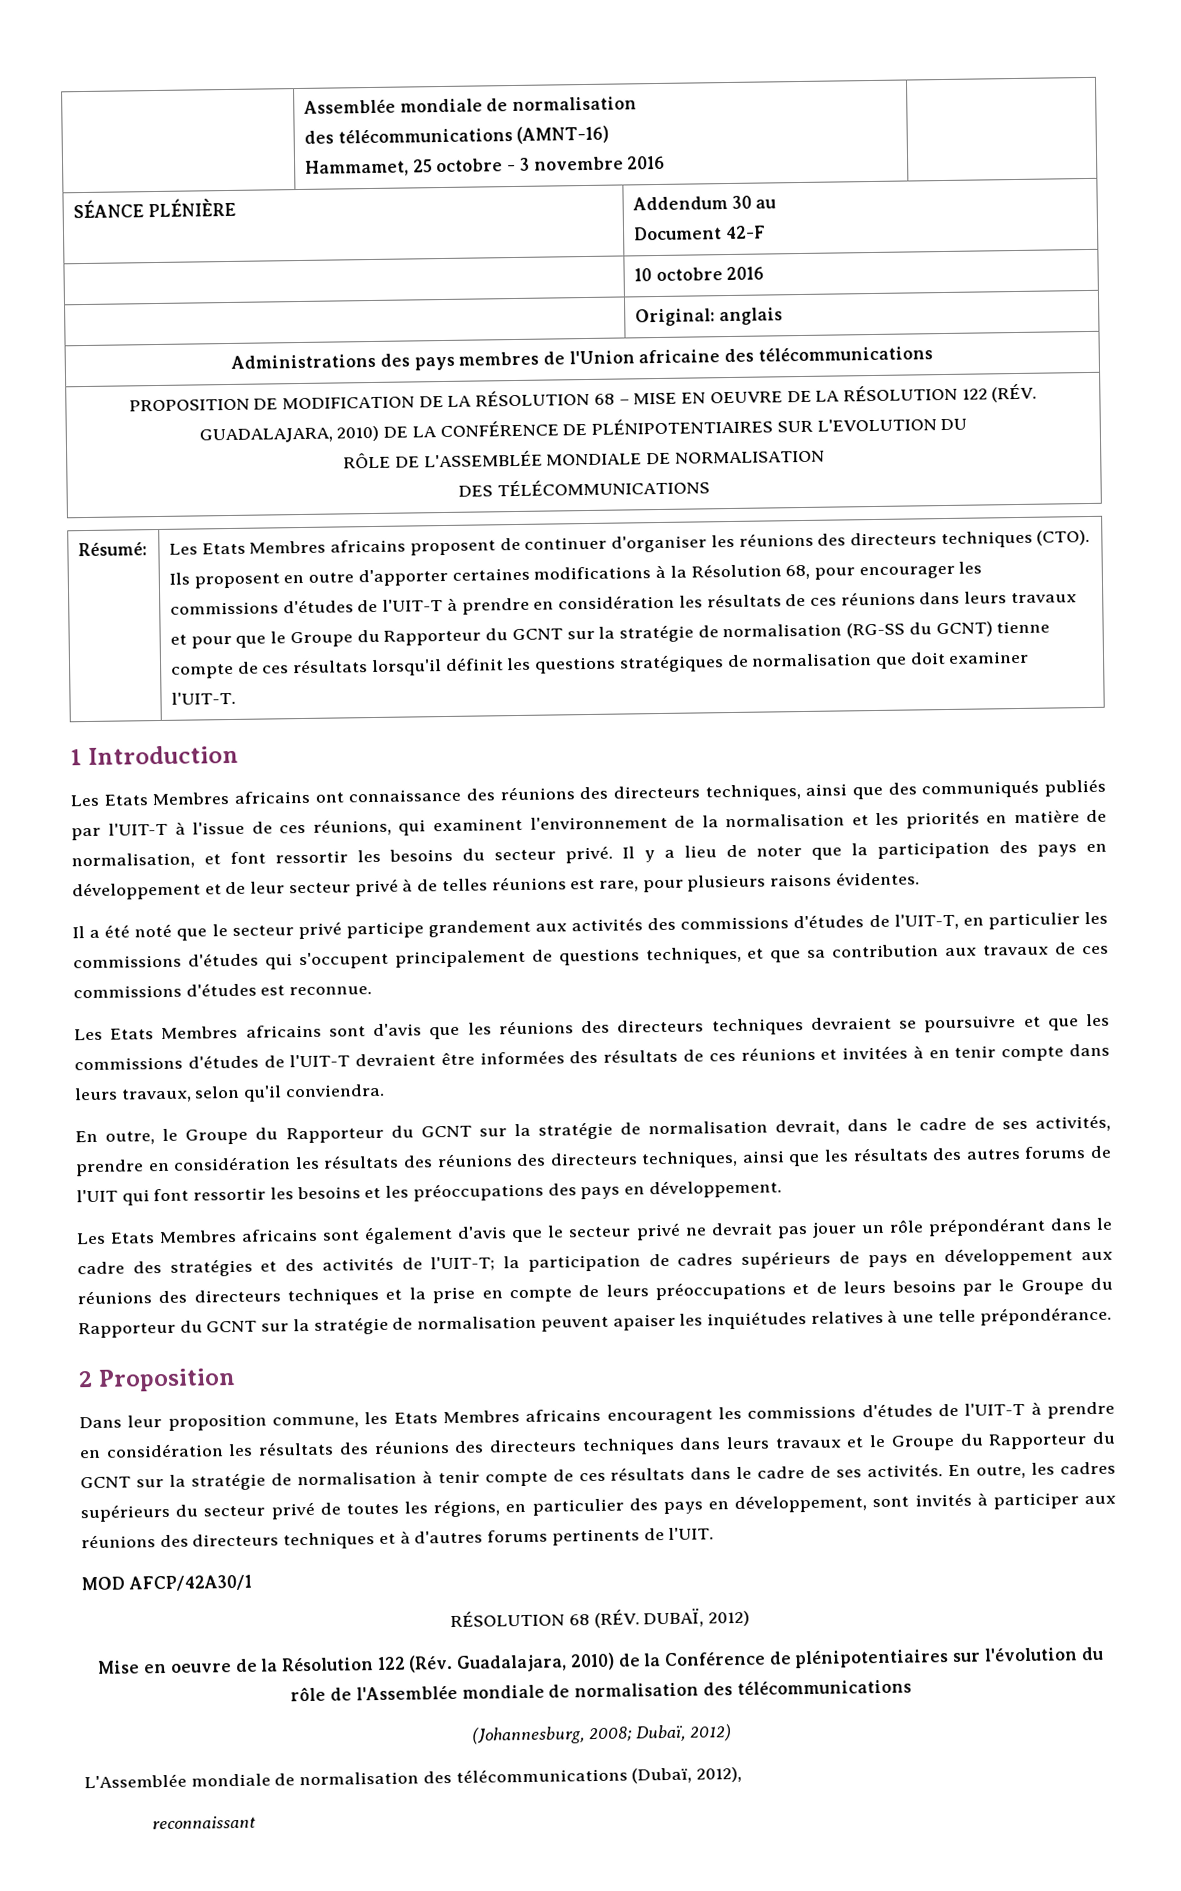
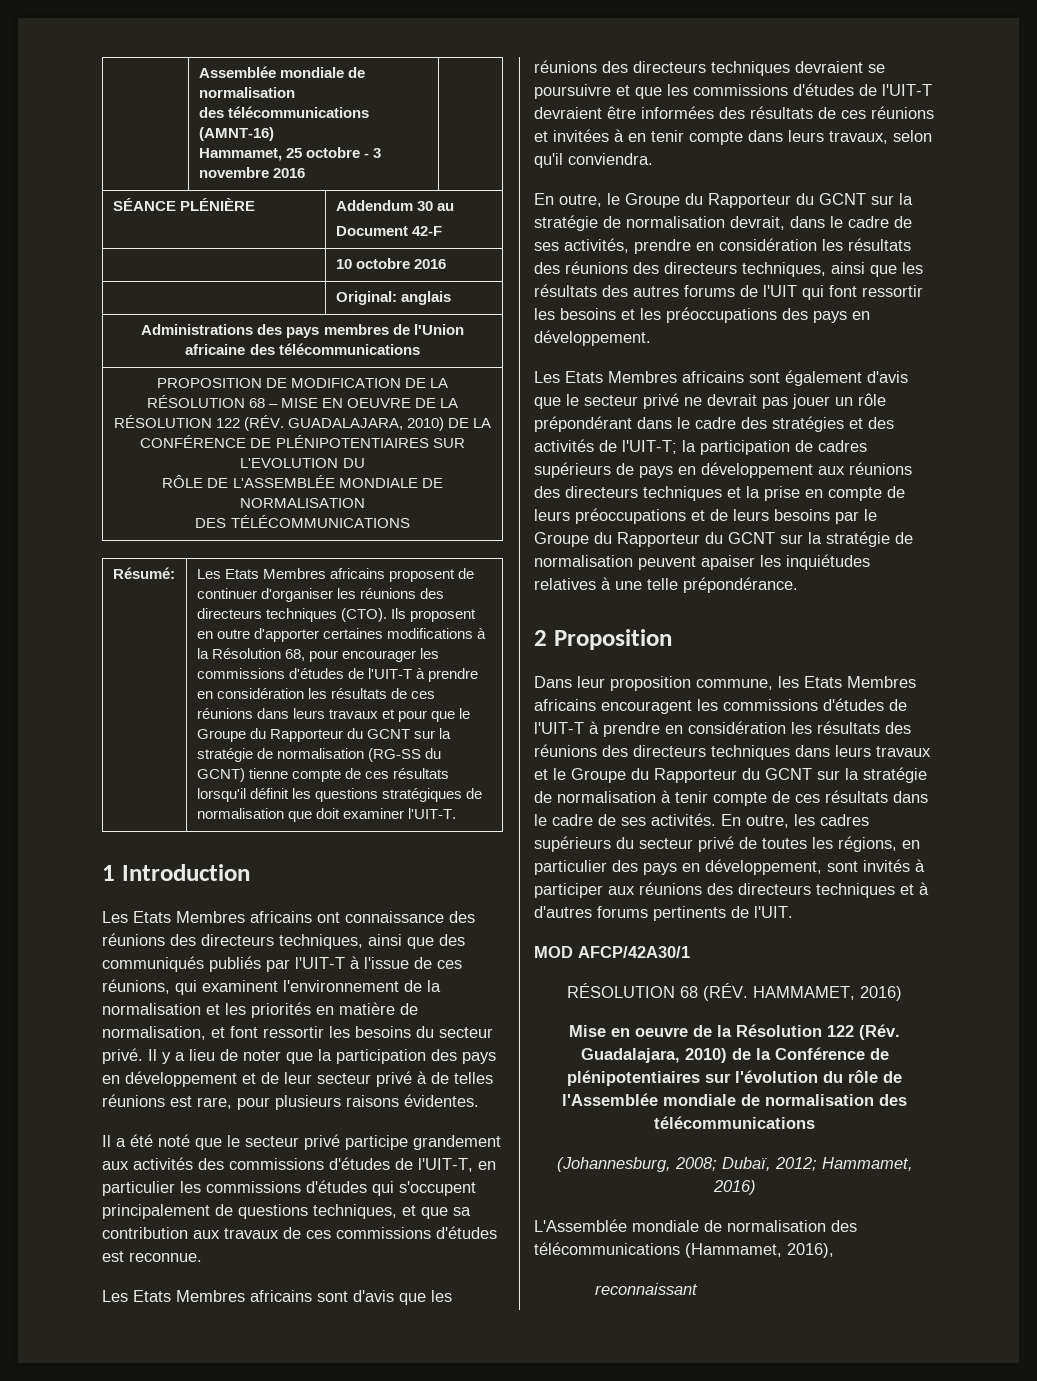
[643,1608,750,1628] DUBAÏ, 2012) -> [753,986,902,1001] HAMMAMET, 2016)
[689,1724,733,1742] 2012) -> [774,1157,913,1171] [712,1180,756,1195] 2012; Hammamet, 2016)
[631,1766,743,1784] (Dubaï, 2012), -> [685,1243,834,1258] (Hammamet, 2016),

